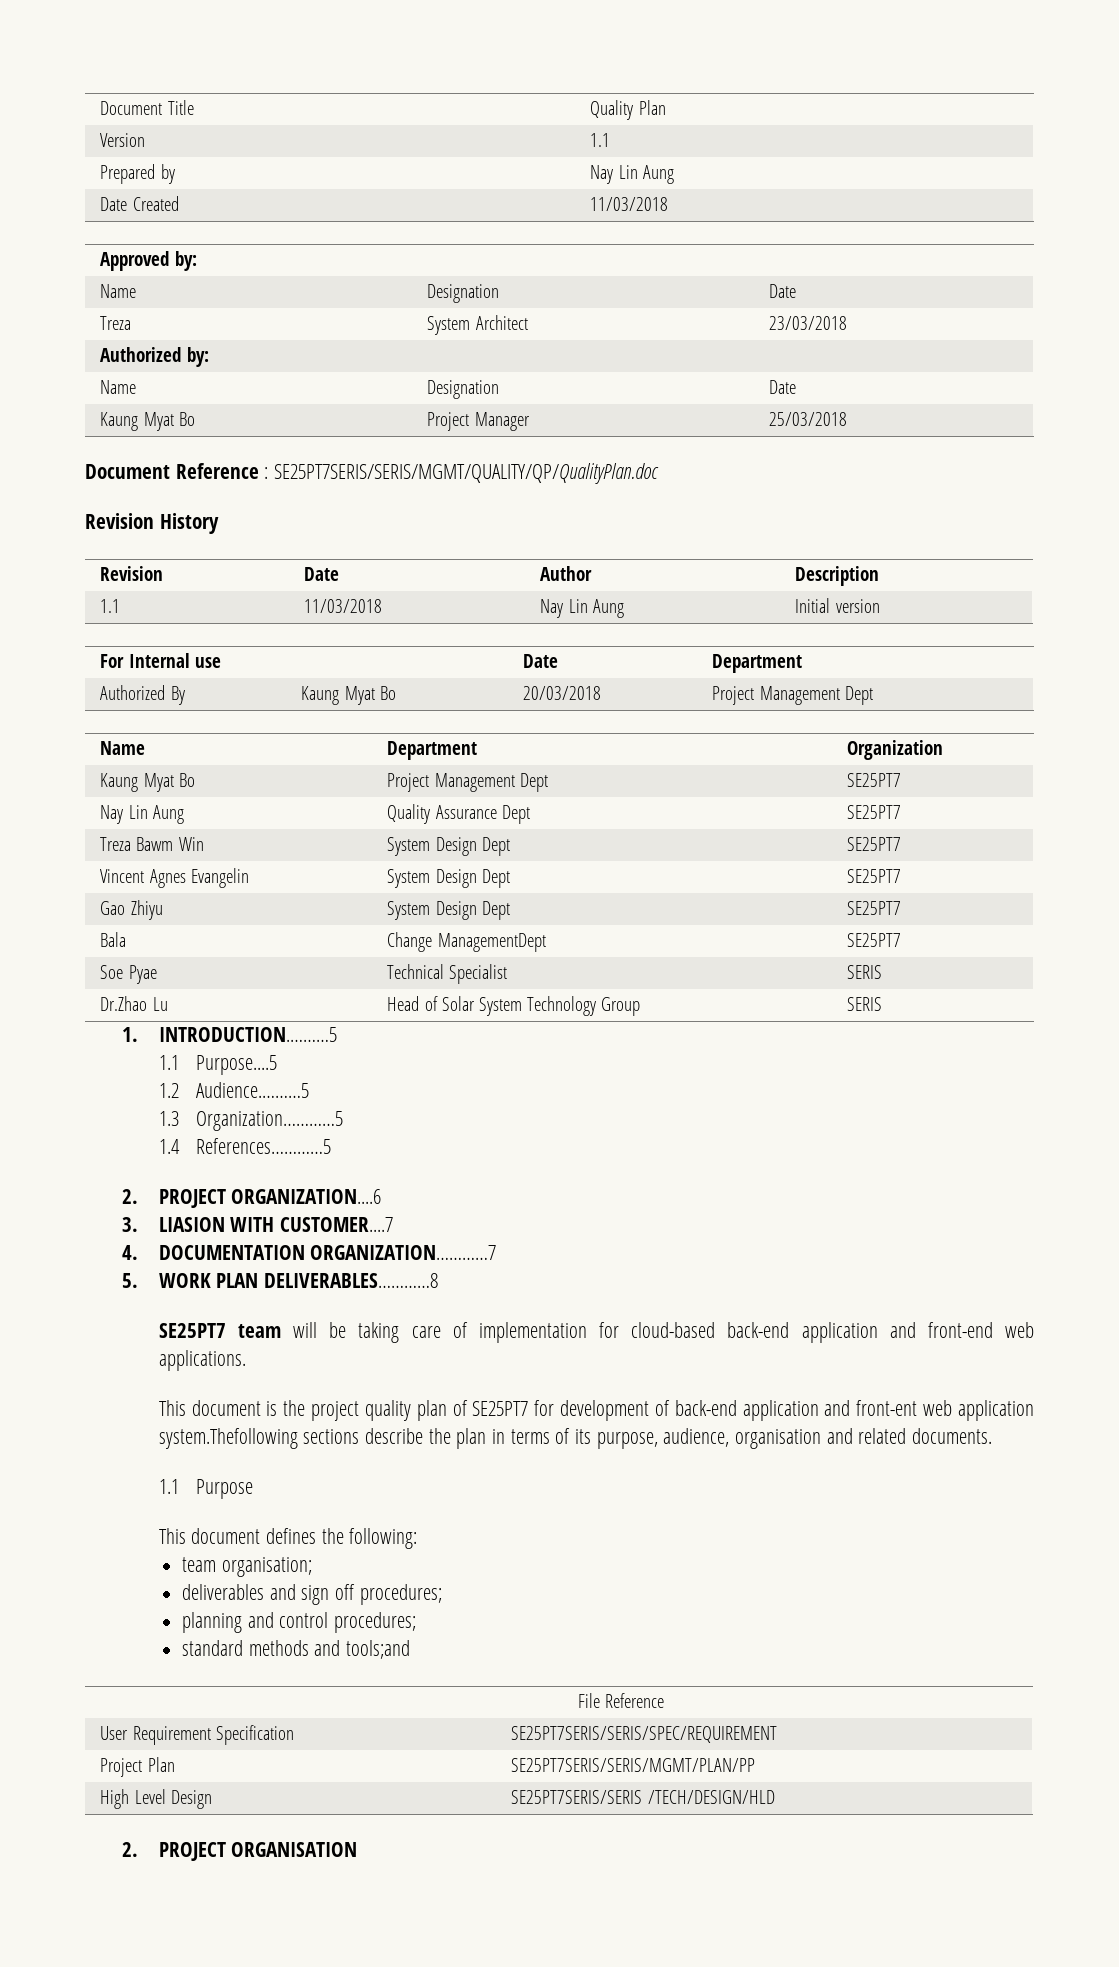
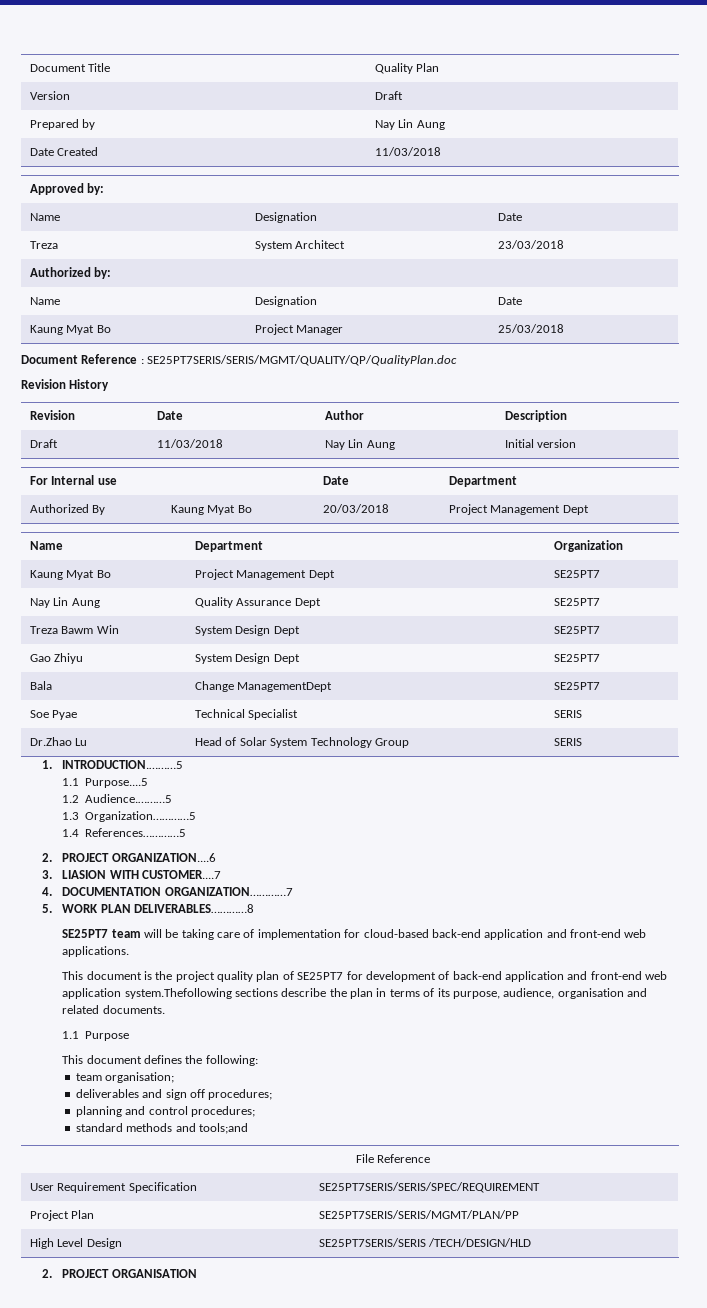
[590,133,611,147] 1.1 -> [375,91,404,100] Draft
[100,599,121,613] 1.1 -> [30,439,59,448] Draft
[100,868,249,888] [387,869,510,888] [847,869,902,883] // Vincent Agnes Evangelin | System Design Dept | SE25PT7 -> (601, 630) none
[856,1400,918,1416] front-ent -> [590,971,642,980] front-end

